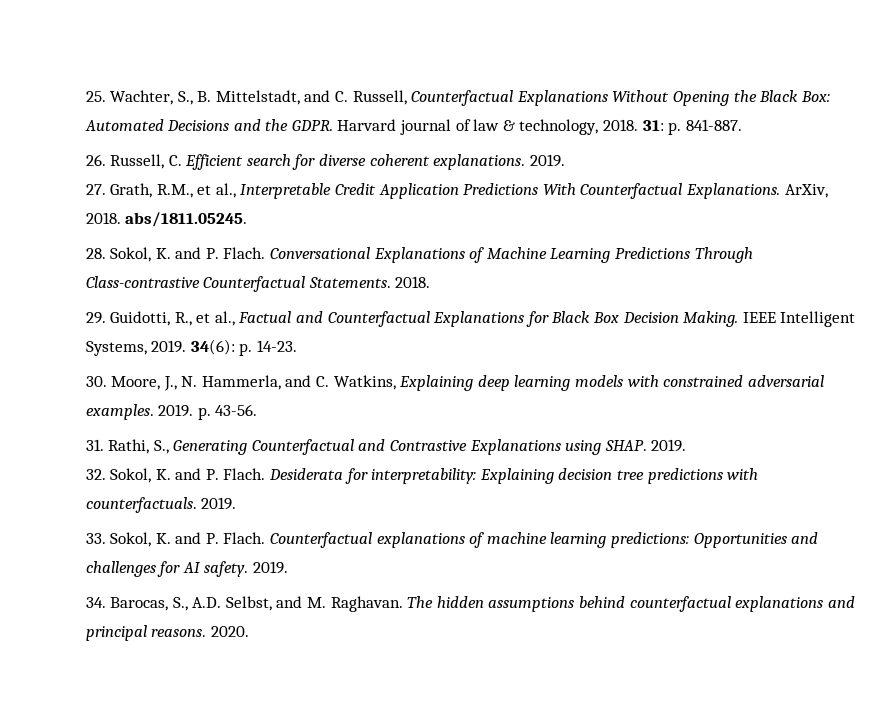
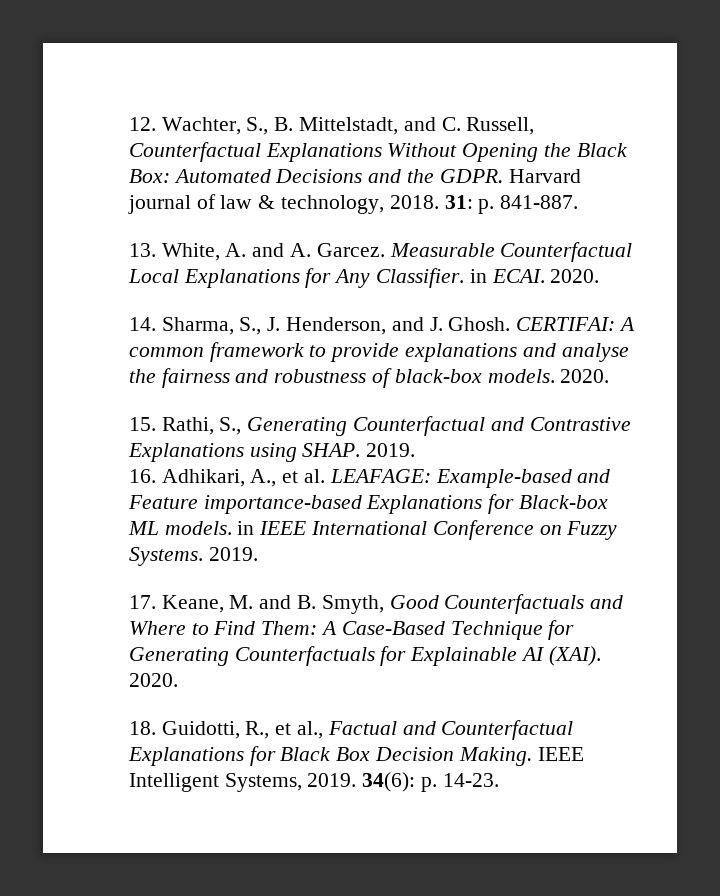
[85,91,106,102] 25. -> [128,117,156,131] 12.
[85,154,565,170] [85,183,828,199] [85,212,248,227] [85,247,753,263] [85,276,431,292] [85,312,106,324] 26. Russell, C. Efficient search for diverse coherent explanations. 2019. // 27. Grath, R.M., et al., Interpretable Credit Application Predictions With Counterfactual Explanations. ArXiv, 2018. abs/1811.05245. // 28. Sokol, K. and P. Flach. Conversational Explanations of Machine Learning Predictions Through Class-contrastive Counterfactual Statements. 2018. // 29. -> [128,242,633,262] [127,268,600,288] [128,317,635,335] [128,342,629,362] [128,368,610,388] [128,416,631,436] [127,443,416,462] [128,469,611,488] [127,494,608,514] [127,520,618,540] [128,547,258,566] [128,594,624,614] [128,620,575,640] [128,646,601,666] [128,673,178,687] [128,721,156,735] 13. White, A. and A. Garcez. Measurable Counterfactual Local Explanations for Any Classifier. in ECAI. 2020. // 14. Sharma, S., J. Henderson, and J. Ghosh. CERTIFAI: A common framework to provide explanations and analyse the fairness and robustness of black-box models. 2020. // 15. Rathi, S., Generating Counterfactual and Contrastive Explanations using SHAP. 2019. // 16. Adhikari, A., et al. LEAFAGE: Example-based and Feature importance-based Explanations for Black-box ML models. in IEEE International Conference on Fuzzy Systems. 2019. // 17. Keane, M. and B. Smyth, Good Counterfactuals and Where to Find Them: A Case-Based Technique for Generating Counterfactuals for Explainable AI (XAI). 2020. // 18.
[85,375,824,391] [85,404,258,420] [85,439,687,455] [85,468,759,484] [85,497,237,513] [85,532,819,548] [85,561,288,577] [85,596,855,612] [85,625,249,641] // 30. Moore, J., N. Hammerla, and C. Watkins, Explaining deep learning models with constrained adversarial examples. 2019. p. 43-56. // 31. Rathi, S., Generating Counterfactual and Contrastive Explanations using SHAP. 2019. // 32. Sokol, K. and P. Flach. Desiderata for interpretability: Explaining decision tree predictions with counterfactuals. 2019. // 33. Sokol, K. and P. Flach. Counterfactual explanations of machine learning predictions: Opportunities and challenges for AI safety. 2019. // 34. Barocas, S., A.D. Selbst, and M. Raghavan. The hidden assumptions behind counterfactual explanations and principal reasons. 2020. -> (499, 780) none

